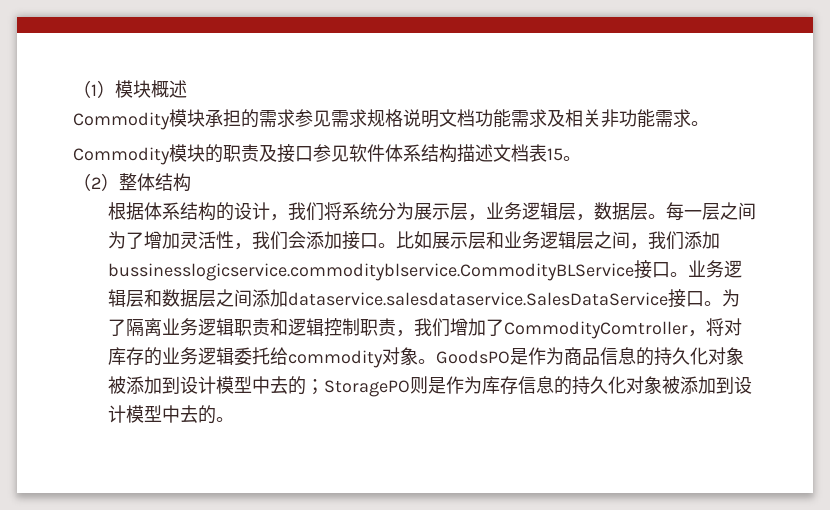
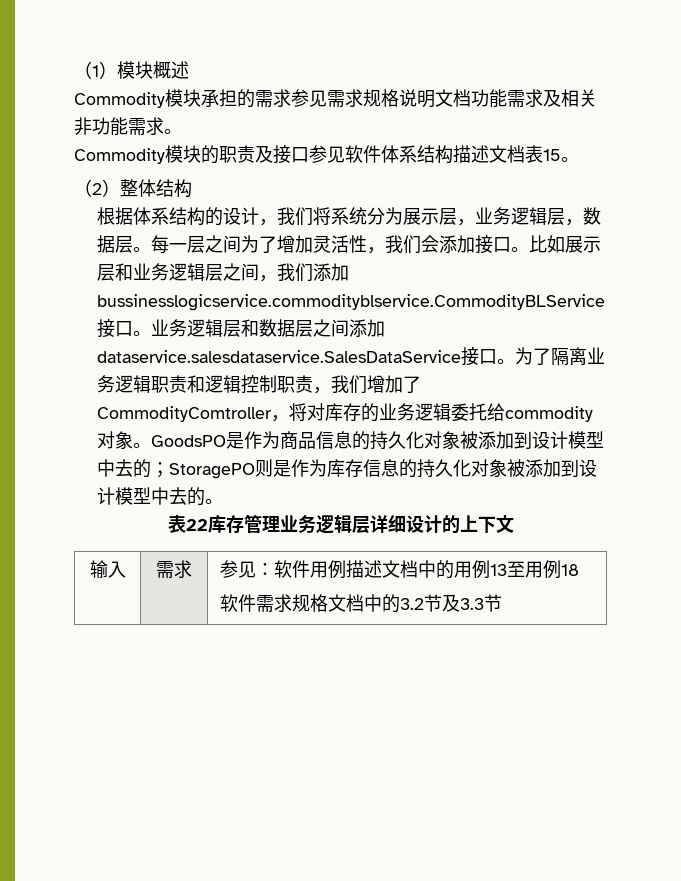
(234, 419) none -> [167,514,514,534] [89,560,126,579] [156,560,192,578] [219,560,579,579] [219,594,502,613] // 表22库存管理业务逻辑层详细设计的上下文 // 输入 | 需求 | 参见：软件用例描述文档中的用例13至用例18 // 软件需求规格文档中的3.2节及3.3节

